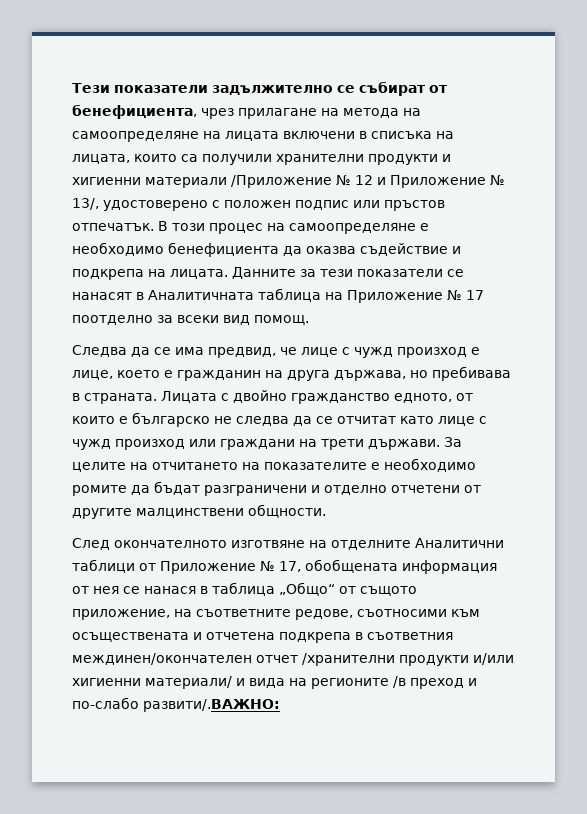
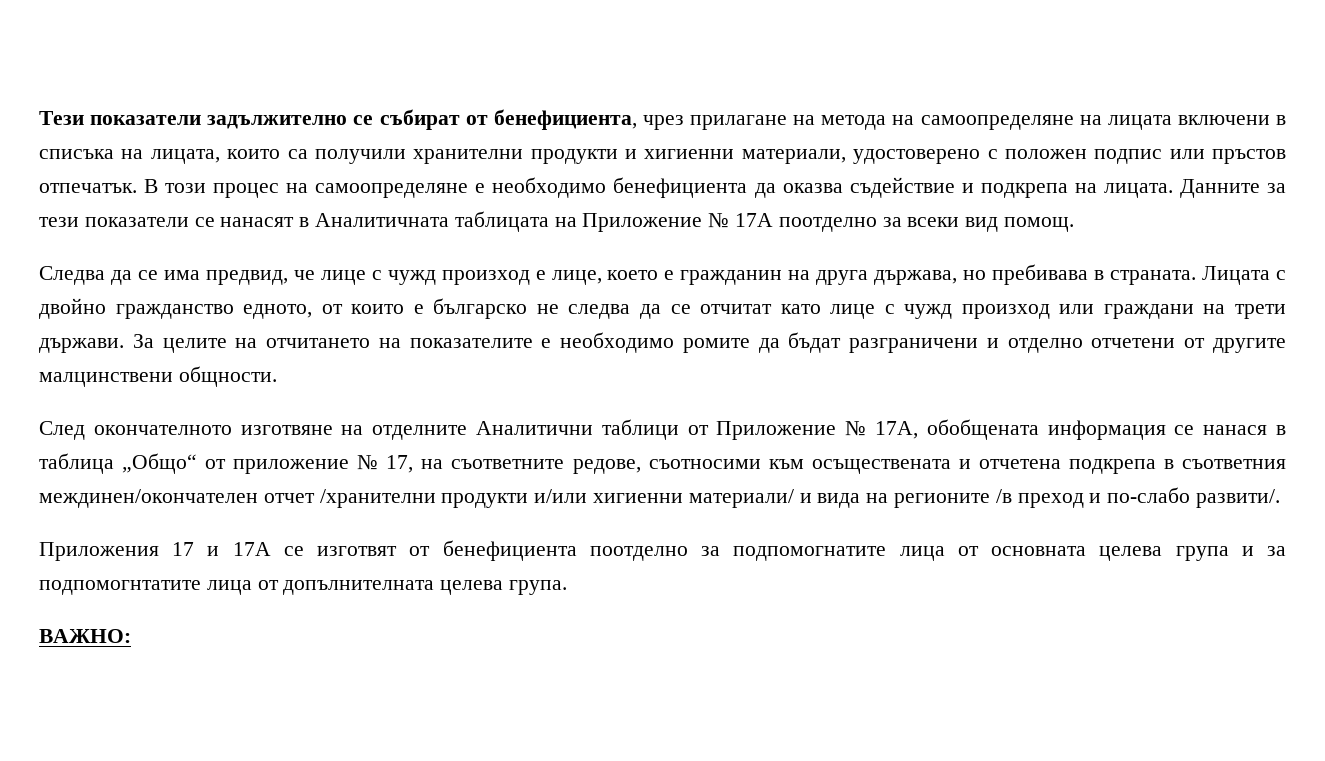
[145,175,505,188] [72,198,99,210] материали /Приложение № 12 и Приложение № 13/, -> [741,149,846,164] материали,
[258,288,321,302] таблица -> [454,211,549,232] таблицата
[466,290,484,300] 17 -> [735,213,774,227] 17А
[279,561,301,572] 17, -> [874,421,918,439] 17А,
[72,586,119,594] от нея -> (1166, 430) none
[360,586,417,596] [72,609,170,620] същото приложение, -> [233,455,414,474] приложение № 17,
[143,699,280,712] развити/.ВАЖНО: -> [1196,489,1281,508] [39,540,1287,561] [39,580,568,595] [39,629,131,643] развити/. // Приложения 17 и 17А се изготвят от бенефициента поотделно за подпомогнатите лица от основната целева група и за подпомогнтатите лица от допълнителната целева група. // ВАЖНО:

